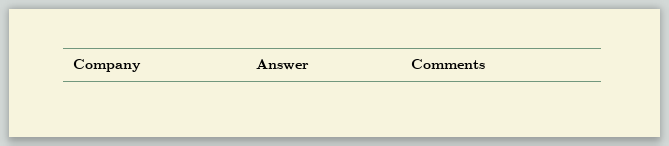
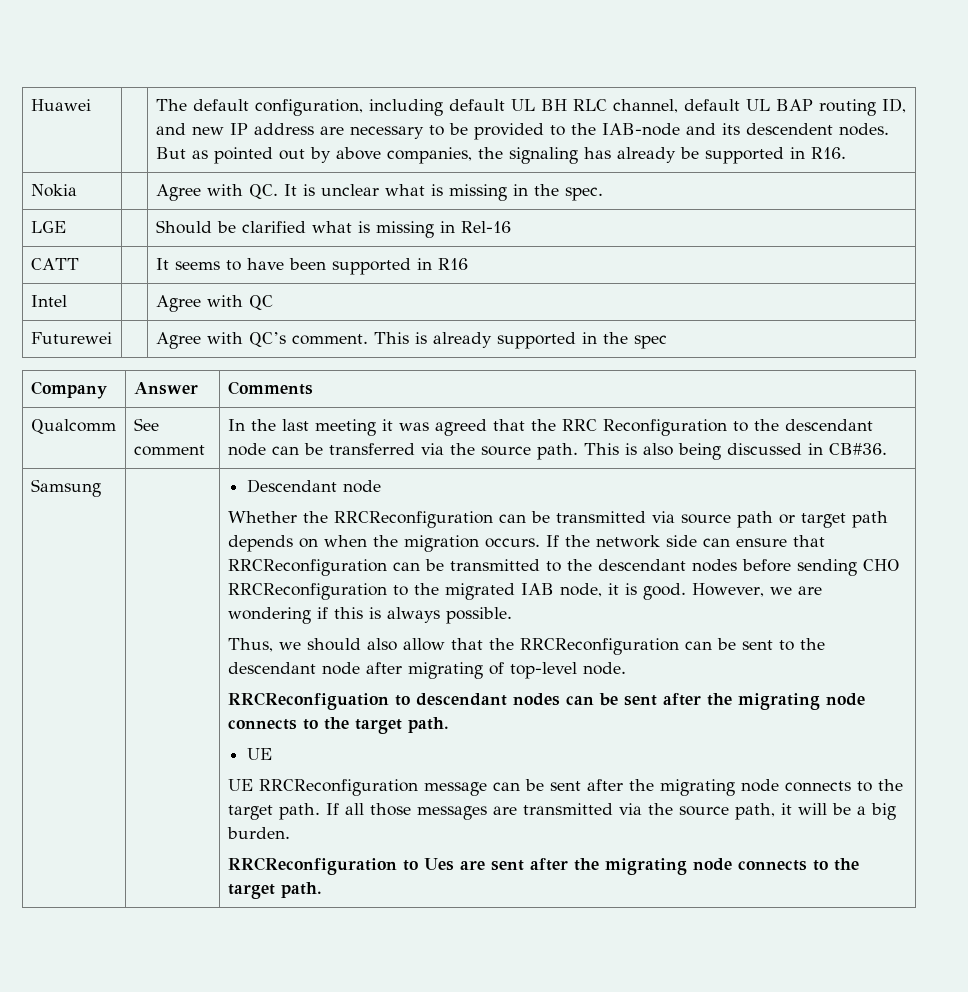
[73,59,142,72] [256,59,310,70] [411,59,486,69] Company | Answer | Comments -> [30,99,91,111] [155,98,906,116] [155,123,889,140] [155,147,846,164] [30,184,77,197] [155,184,603,201] [30,221,66,233] [155,220,511,238] [30,258,79,270] [155,258,468,275] [30,295,67,307] [155,295,273,312] [30,332,112,344] [155,332,667,349] [30,381,107,399] [133,382,198,395] [227,381,313,395] [30,419,116,434] [133,418,159,431] [133,445,205,456] [227,419,873,436] [227,443,887,460] [30,479,101,497] [246,479,381,493] [227,511,888,528] [227,535,825,552] [227,559,900,576] [227,583,822,600] [227,607,512,624] [227,638,825,655] [227,662,626,679] [227,692,865,710] [227,717,449,734] [246,748,272,760] [227,779,903,796] [227,803,896,820] [226,827,290,839] [227,857,859,875] [227,882,322,899] Huawei | | The default configuration, including default UL BH RLC channel, default UL BAP routing ID, and new IP address are necessary to be provided to the IAB-node and its descendent nodes. But as pointed out by above companies, the signaling has already be supported in R16. // Nokia | | Agree with QC. It is unclear what is missing in the spec. // LGE | | Should be clarified what is missing in Rel-16 // CATT | | It seems to have been supported in R16 // Intel | | Agree with QC // Futurewei | | Agree with QC’s comment. This is already supported in the spec // Company | Answer | Comments // Qualcomm | See comment | In the last meeting it was agreed that the RRC Reconfiguration to the descendant node can be transferred via the source path. This is also being discussed in CB#36. // Samsung | | Descendant node // Whether the RRCReconfiguration can be transmitted via source path or target path depends on when the migration occurs. If the network side can ensure that RRCReconfiguration can be transmitted to the descendant nodes before sending CHO RRCReconfiguration to the migrated IAB node, it is good. However, we are wondering if this is always possible. // Thus, we should also allow that the RRCReconfiguration can be sent to the descendant node after migrating of top-level node. // RRCReconfiguation to descendant nodes can be sent after the migrating node connects to the target path. // UE // UE RRCReconfiguration message can be sent after the migrating node connects to the target path. If all those messages are transmitted via the source path, it will be a big burden. // RRCReconfiguration to Ues are sent after the migrating node connects to the target path.

